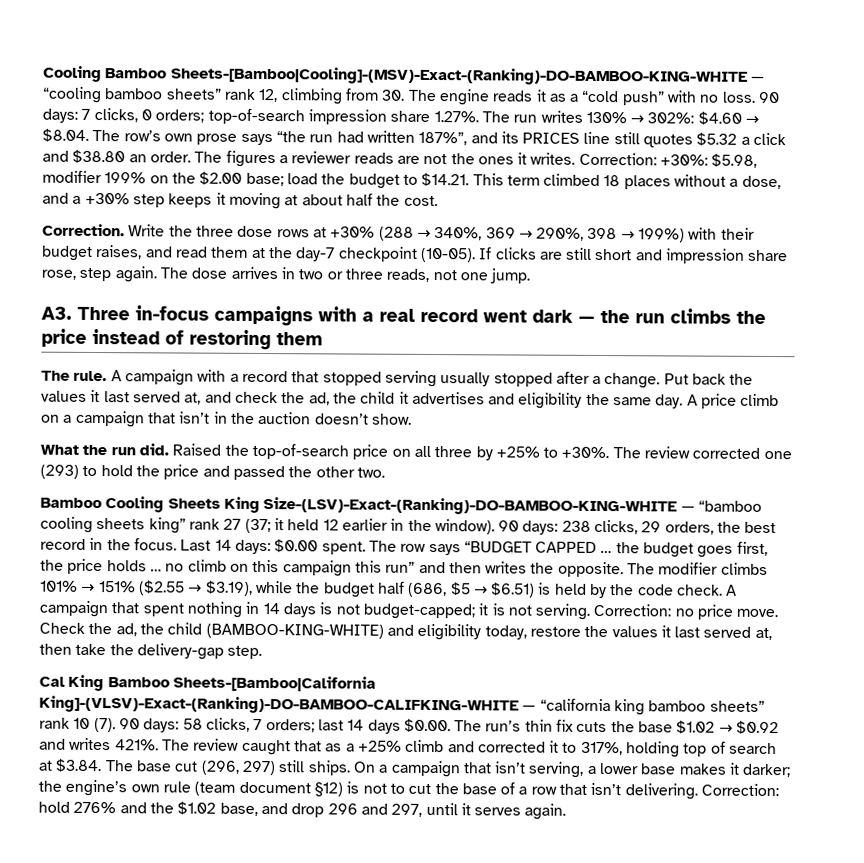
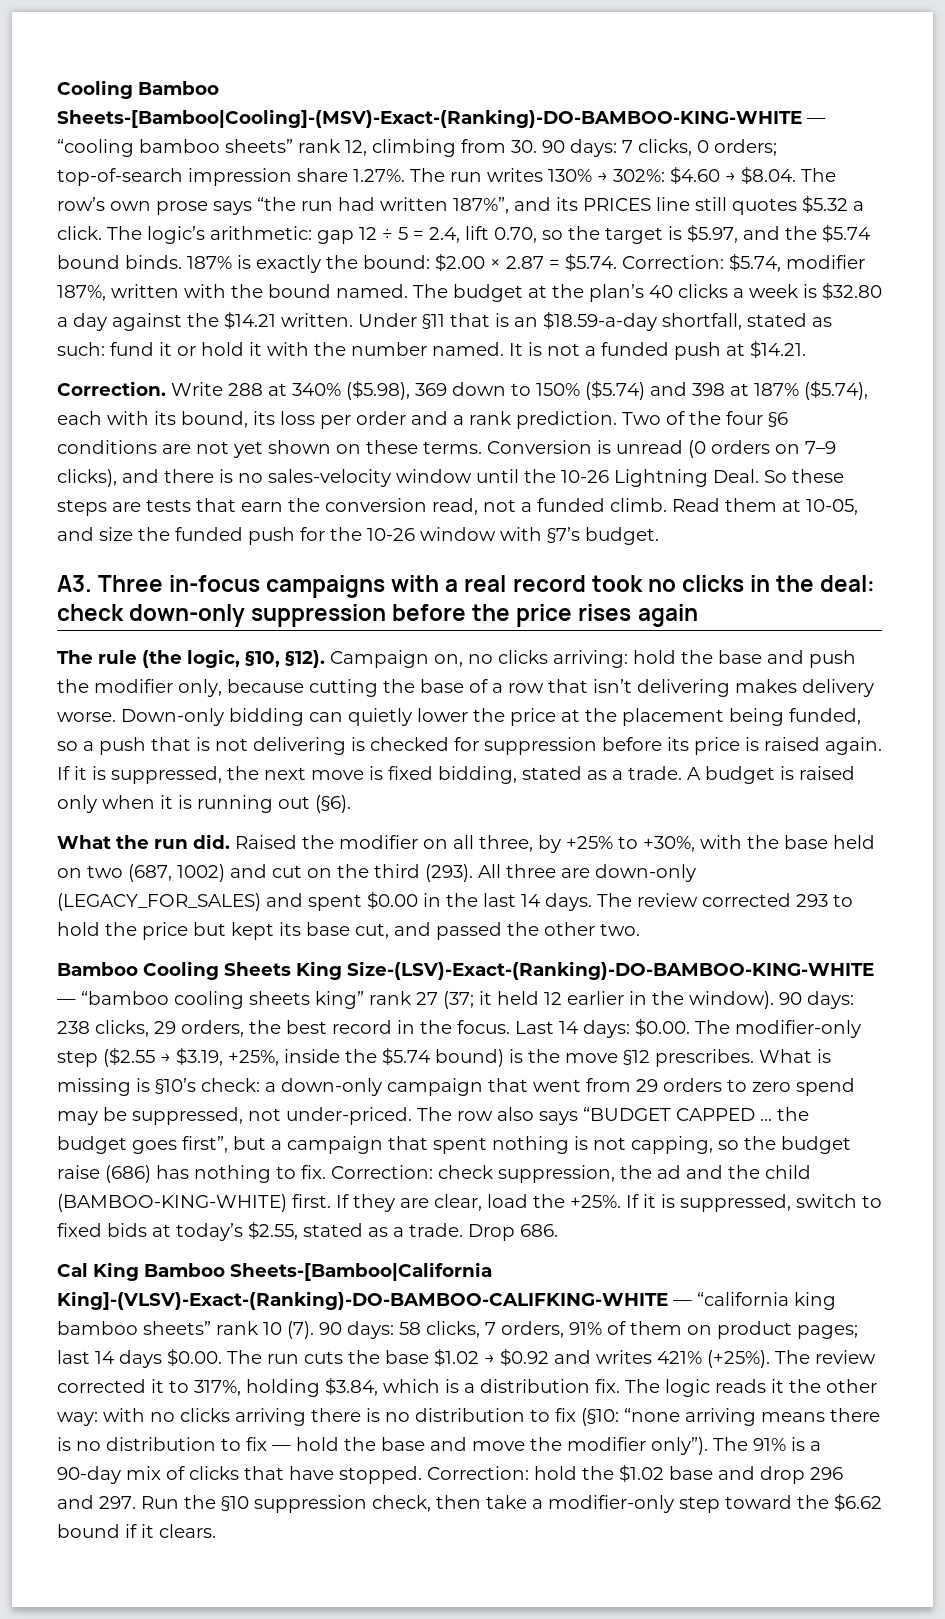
[407,89,756,106] The engine reads it as a “cold push” with no loss. -> (537, 146) none
[753,132,787,146] [42,149,758,168] [42,170,781,190] [42,192,438,210] [42,223,755,243] [42,245,789,264] [41,266,531,284] click and $38.80 an order. The figures a reviewer reads are not the ones it writes. Correction: +30%: $5.98, modifier 199% on the $2.00 base; load the budget to $14.21. This term climbed 18 places without a dose, and a +30% step keeps it moving at about half the cost. // Correction. Write the three dose rows at +30% (288 → 340%, 369 → 290%, 398 → 199%) with their budget raises, and read them at the day-7 checkpoint (10-05). If clicks are still short and impression share rose, step again. The dose arrives in two or three reads, not one jump. -> [57,224,870,244] [57,253,865,273] [57,282,882,302] [57,311,832,331] [57,340,806,360] [57,380,868,400] [57,411,788,429] [57,440,836,458] [57,469,844,487] [57,498,858,516] [57,527,659,545] click. The logic’s arithmetic: gap 12 ÷ 5 = 2.4, lift 0.70, so the target is $5.97, and the $5.74 bound binds. 187% is exactly the bound: $2.00 × 2.87 = $5.74. Correction: $5.74, modifier 187%, written with the bound named. The budget at the plan’s 40 clicks a week is $32.80 a day against the $14.21 written. Under §11 that is an $18.59-a-day shortfall, stated as such: fund it or hold it with the number named. It is not a funded push at $14.21. // Correction. Write 288 at 340% ($5.98), 369 down to 150% ($5.74) and 398 at 187% ($5.74), each with its bound, its loss per order and a rank prediction. Two of the four §6 conditions are not yet shown on these terms. Conversion is unread (0 orders on 7–9 clicks), and there is no sales-velocity window until the 10-26 Lightning Deal. So these steps are tests that earn the conversion read, not a funded climb. Read them at 10-05, and size the funded push for the 10-26 window with §7’s budget.
[483,308,766,324] [41,328,323,351] [41,369,754,389] [41,389,780,409] [41,410,412,428] went dark — the run climbs the price instead of restoring them // The rule. A campaign with a record that stopped serving usually stopped after a change. Put back the values it last served at, and check the ad, the child it advertises and eligibility the same day. A price climb on a campaign that isn’t in the auction doesn’t show. -> [591,575,875,592] [57,604,698,627] [57,649,856,668] [57,679,874,697] [57,708,861,726] [57,737,882,755] [57,766,855,784] [57,795,351,813] took no clicks in the deal: check down-only suppression before the price rises again // The rule (the logic, §10, §12). Campaign on, no clicks arriving: hold the base and push the modifier only, because cutting the base of a row that isn’t delivering makes delivery worse. Down-only bidding can quietly lower the price at the placement being funded, so a push that is not delivering is checked for suppression before its price is raised again. If it is suppressed, the next move is fixed bidding, stated as a trade. A budget is raised only when it is running out (§6).
[251,443,389,460] top-of-search price -> [339,835,418,849] modifier
[434,446,473,458] three -> [479,835,533,852] three,
[561,446,792,460] [40,464,79,479] +30%. The review corrected one (293) -> [643,835,875,852] [57,864,696,882] [57,891,828,911] +30%, with the base held on two (687, 1002) and cut on the third (293). All three are down-only (LEGACY_FOR_SALES) and spent $0.00 in the last 14 days. The review corrected 293
(200, 472) none -> [193,922,389,940] but kept its base cut,
[274,539,366,555] $0.00 spent. -> [635,1018,861,1038] [57,1047,831,1067] [57,1078,855,1096] [57,1107,412,1125] $0.00. The modifier-only step ($2.55 → $3.19, +25%, inside the $5.74 bound) is the move §12 prescribes. What is missing is §10’s check: a down-only campaign that went from 29 orders to zero spend may be suppressed, not under-priced.
(427, 547) none -> [497,1107,534,1121] also
[736,541,768,556] [40,558,768,578] [40,580,738,599] [39,600,779,620] [39,622,772,641] [39,643,263,660] first, the price holds … no climb on this campaign this run” and then writes the opposite. The modifier climbs 101% → 151% ($2.55 → $3.19), while the budget half (686, $5 → $6.51) is held by the code check. A campaign that spent nothing in 14 days is not budget-capped; it is not serving. Correction: no price move. Check the ad, the child (BAMBOO-KING-WHITE) and eligibility today, restore the values it last served at, then take the delivery-gap step. -> [182,1136,851,1154] [57,1165,811,1183] [57,1194,882,1212] [57,1221,558,1241] first”, but a campaign that spent nothing is not capping, so the budget raise (686) has nothing to fix. Correction: check suppression, the ad and the child (BAMBOO-KING-WHITE) first. If they are clear, load the +25%. If it is suppressed, switch to fixed bids at today’s $2.55, stated as a trade. Drop 686.
[265,719,315,733] orders; -> [501,1321,858,1339] orders, 91% of them on product pages;
[485,719,575,732] run’s thin fix -> [267,1354,299,1364] run
[114,738,475,756] 421%. The review caught that as a +25% climb and -> [657,1350,876,1368] 421% (+25%). The review
[683,741,778,757] [38,758,792,778] [38,779,780,800] [38,801,147,814] top of search at $3.84. The base cut (296, 297) still ships. On a campaign that isn’t serving, a lower base makes it darker; the engine’s own rule (team document §12) is not to cut the base of a row that isn’t delivering. Correction: hold 276% and -> [325,1377,877,1397] [57,1408,880,1426] [57,1437,821,1455] [57,1466,577,1484] $3.84, which is a distribution fix. The logic reads it the other way: with no clicks arriving there is no distribution to fix (§10: “none arriving means there is no distribution to fix — hold the base and move the modifier only”). The 91% is a 90-day mix of clicks that have stopped. Correction: hold
[219,802,258,816] base, -> [669,1466,713,1480] base
[391,802,567,820] 297, until it serves again. -> [99,1493,882,1513] [57,1524,216,1538] 297. Run the §10 suppression check, then take a modifier-only step toward the $6.62 bound if it clears.

